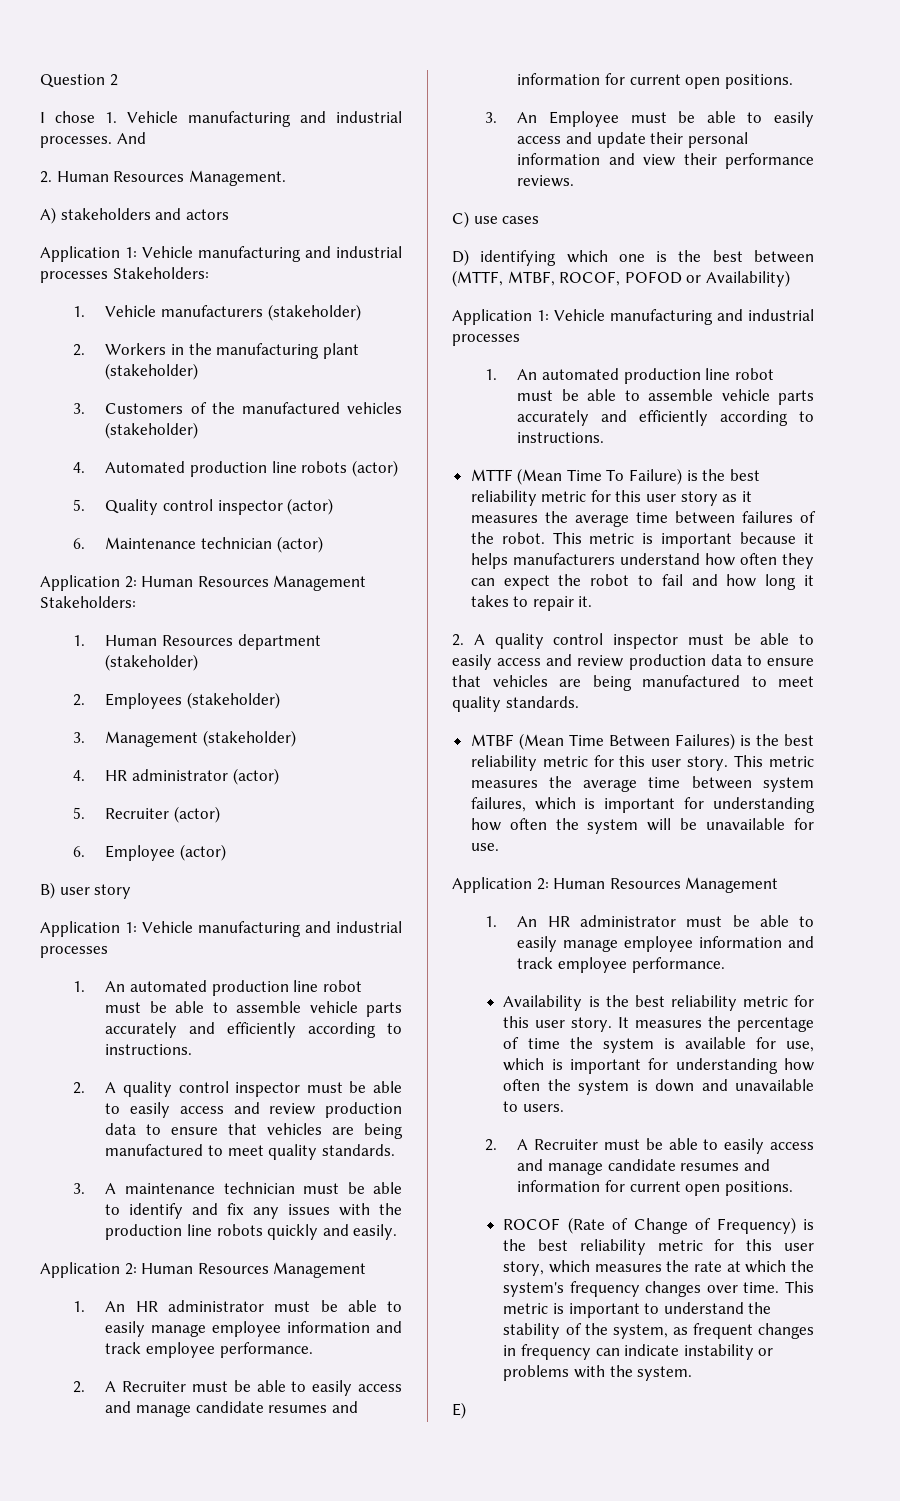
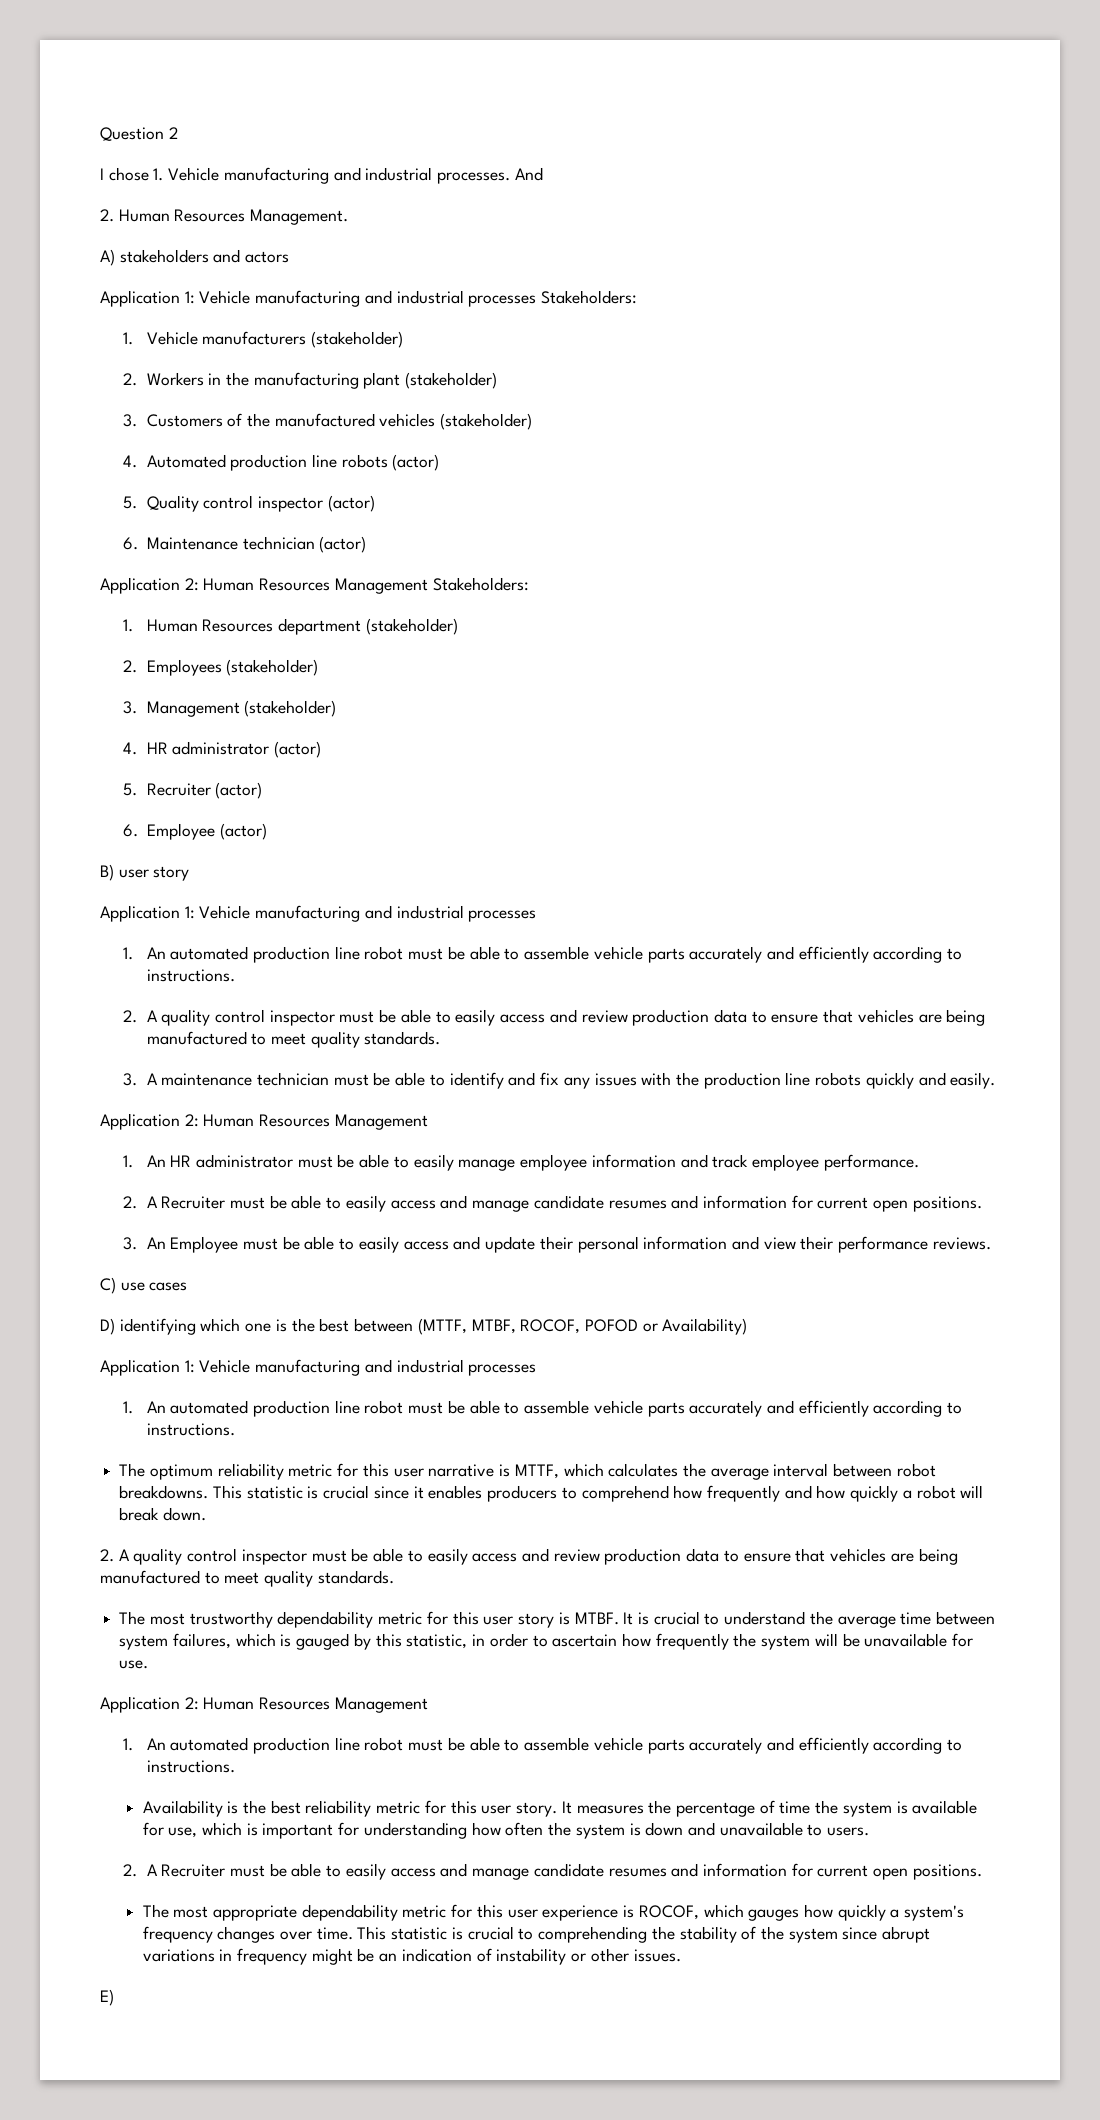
[470,468,760,485] [470,490,752,506] [470,511,816,527] [470,532,814,548] [470,553,814,569] [470,574,814,590] [470,595,593,611] MTTF (Mean Time To Failure) is the best reliability metric for this user story as it measures the average time between failures of the robot. This metric is important because it helps manufacturers understand how often they can expect the robot to fail and how long it takes to repair it. -> [119,1463,936,1480] [119,1485,984,1502] [119,1507,206,1521] The optimum reliability metric for this user narrative is MTTF, which calculates the average interval between robot breakdowns. This statistic is crucial since it enables producers to comprehend how frequently and how quickly a robot will break down.
[470,733,814,750] [470,755,814,771] [470,780,538,788] MTBF (Mean Time Between Failures) is the best reliability metric for this user story. This metric measures -> [119,1611,806,1628] The most trustworthy dependability metric for this user story is MTBF. It is crucial to understand
[604,797,815,813] [470,818,547,831] important for understanding how often -> [296,1633,729,1650] gauged by this statistic, in order to ascertain how frequently
[547,915,814,927] [517,936,814,952] [517,957,725,973] HR administrator must be able to easily manage employee information and track employee performance. -> [170,1737,963,1754] [146,1760,235,1773] automated production line robot must be able to assemble vehicle parts accurately and efficiently according to instructions.
[503,1217,814,1234] [503,1239,814,1255] [503,1260,814,1276] ROCOF (Rate of Change of Frequency) is the best reliability metric for this user story, which measures the rate at which the -> [142,1904,900,1921] The most appropriate dependability metric for this user experience is ROCOF, which gauges how quickly a
[503,1302,772,1318] [503,1323,814,1339] [503,1344,774,1360] [503,1365,693,1381] metric is important to understand the stability of the system, as frequent changes in frequency can indicate instability or problems with the system. -> [391,1926,931,1943] [142,1948,681,1965] statistic is crucial to comprehending the stability of the system since abrupt variations in frequency might be an indication of instability or other issues.

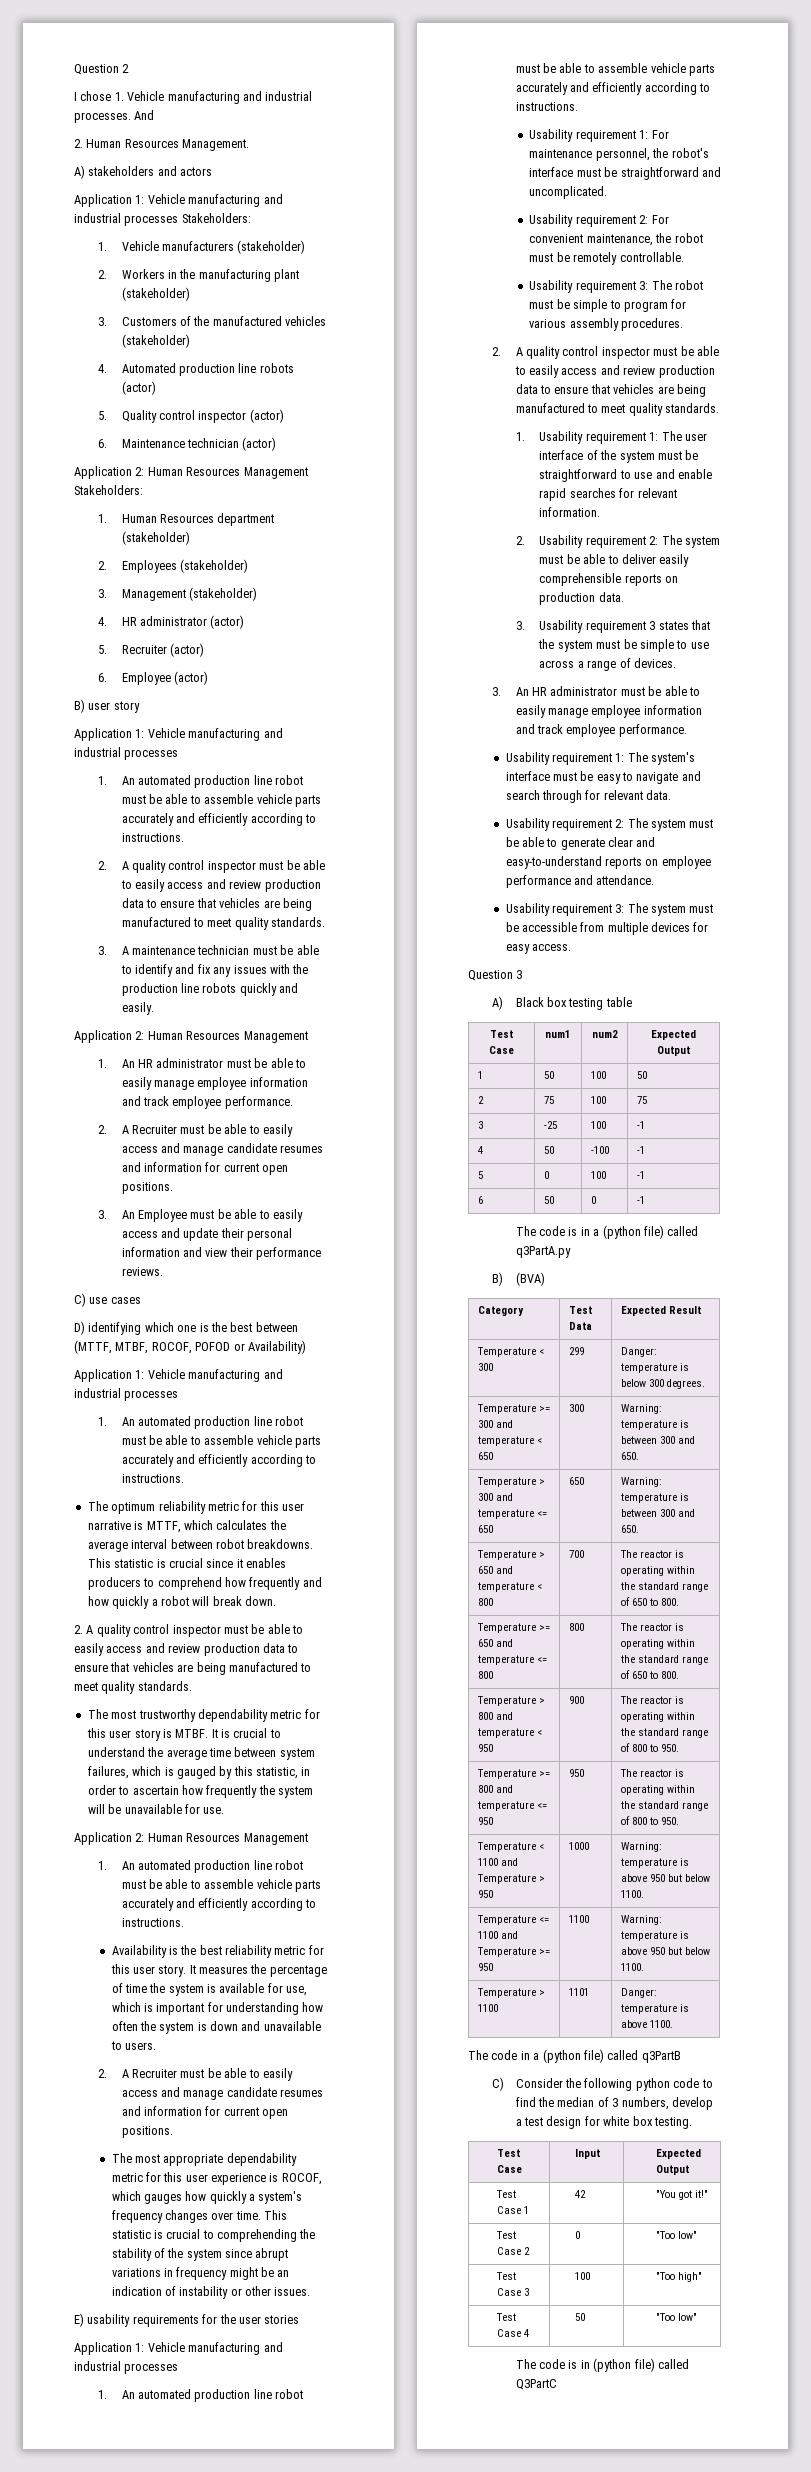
(114, 1997) none -> [87,2314,300,2327] [74,2342,283,2355] [74,2361,179,2374] [97,2389,304,2402] [515,63,715,76] [515,82,711,95] [515,102,578,111] [529,129,669,142] [529,148,709,161] [529,167,721,180] [529,186,608,199] [529,214,669,227] [529,233,703,246] [529,252,684,265] [529,280,703,293] [529,299,687,312] [529,318,684,331] [491,346,719,359] [514,365,715,378] [515,384,706,397] [515,403,720,416] [515,431,707,444] [539,450,699,463] [539,469,712,482] [539,488,677,501] [539,507,601,517] [515,535,720,548] [539,554,690,567] [539,573,679,586] [539,592,624,605] [515,620,710,633] [538,639,709,652] [539,658,676,671] [491,686,700,696] [515,705,702,718] [515,724,687,737] [505,752,696,765] [505,771,701,784] [505,790,672,803] [505,818,714,831] [505,837,656,850] [505,856,711,869] [505,875,655,888] [505,903,714,916] [505,922,709,935] [505,944,571,954] [468,970,523,981] [491,996,632,1010] [490,1030,514,1038] [489,1046,514,1054] [545,1030,571,1038] [591,1030,618,1038] [651,1030,696,1040] [657,1046,691,1056] [477,1071,483,1079] [543,1071,554,1079] [590,1071,606,1079] [636,1071,647,1079] [477,1096,484,1104] [543,1096,554,1104] [590,1096,606,1104] [636,1096,647,1104] [477,1121,483,1129] [543,1121,557,1129] [590,1121,606,1129] [636,1121,645,1129] [477,1146,483,1154] [543,1146,554,1154] [590,1146,609,1154] [636,1146,645,1154] [477,1171,483,1179] [543,1171,549,1179] [590,1171,606,1179] [636,1171,645,1179] [477,1196,483,1204] [543,1196,554,1204] [590,1196,596,1204] [636,1196,645,1204] [515,1225,699,1239] [515,1246,571,1258] [491,1272,545,1286] [477,1306,524,1316] [568,1306,593,1314] [568,1322,592,1330] [620,1306,702,1316] [476,1347,544,1357] [477,1363,493,1371] [568,1347,584,1355] [620,1347,657,1357] [620,1363,689,1373] [620,1379,705,1389] [476,1404,550,1414] [477,1420,513,1428] [477,1436,542,1446] [477,1452,493,1460] [568,1404,584,1412] [620,1404,662,1414] [620,1420,689,1430] [620,1436,695,1444] [620,1452,639,1460] [476,1477,545,1487] [477,1493,513,1501] [477,1509,547,1519] [477,1525,493,1533] [568,1477,584,1485] [620,1477,662,1487] [620,1493,689,1503] [620,1509,695,1517] [620,1525,639,1533] [476,1550,545,1560] [477,1566,513,1574] [477,1582,542,1592] [477,1598,493,1606] [568,1550,584,1558] [619,1550,684,1558] [620,1566,695,1576] [620,1582,708,1592] [620,1597,679,1606] [476,1623,550,1633] [477,1639,513,1647] [477,1655,547,1665] [477,1671,493,1679] [568,1623,584,1631] [619,1623,684,1631] [620,1639,695,1649] [620,1655,708,1665] [620,1670,679,1679] [476,1696,545,1706] [477,1712,513,1720] [477,1728,542,1738] [477,1744,493,1752] [568,1696,584,1704] [619,1696,684,1704] [620,1712,695,1722] [620,1728,708,1738] [620,1743,679,1752] [476,1769,550,1779] [477,1785,513,1793] [477,1801,547,1811] [477,1817,493,1825] [568,1769,584,1777] [619,1769,684,1777] [620,1785,695,1795] [620,1801,708,1811] [620,1816,679,1825] [476,1842,544,1852] [477,1858,518,1866] [476,1874,545,1884] [477,1890,493,1898] [568,1842,589,1850] [620,1842,662,1852] [620,1858,689,1868] [620,1874,710,1882] [620,1890,644,1898] [476,1915,549,1925] [477,1931,518,1939] [476,1947,550,1957] [477,1963,493,1971] [568,1915,589,1923] [620,1915,662,1925] [620,1931,689,1941] [620,1947,710,1955] [620,1963,644,1971] [476,1988,545,1998] [477,2004,498,2012] [568,1988,589,1996] [620,1988,657,1998] [620,2004,689,2014] [620,2020,673,2028] [468,2049,681,2063] [491,2077,713,2091] [515,2097,713,2110] [515,2116,692,2129] [496,2149,521,2157] [496,2165,522,2173] [575,2149,602,2159] [656,2149,702,2159] [656,2165,691,2175] [495,2190,516,2198] [496,2206,529,2214] [575,2190,587,2198] [656,2190,709,2200] [495,2231,516,2239] [496,2247,530,2255] [575,2231,581,2239] [656,2231,698,2239] [495,2272,516,2280] [496,2288,529,2296] [575,2272,591,2280] [656,2272,703,2282] [495,2313,516,2321] [496,2329,529,2337] [575,2313,586,2321] [656,2313,698,2321] [515,2358,689,2372] [515,2379,557,2390] usability requirements for the user stories // Application 1: Vehicle manufacturing and industrial processes // 1. An automated production line robot must be able to assemble vehicle parts accurately and efficiently according to instructions. // Usability requirement 1: For maintenance personnel, the robot's interface must be straightforward and uncomplicated. // Usability requirement 2: For convenient maintenance, the robot must be remotely controllable. // Usability requirement 3: The robot must be simple to program for various assembly procedures. // 2. A quality control inspector must be able to easily access and review production data to ensure that vehicles are being manufactured to meet quality standards. // 1. Usability requirement 1: The user interface of the system must be straightforward to use and enable rapid searches for relevant information. // 2. Usability requirement 2: The system must be able to deliver easily comprehensible reports on production data. // 3. Usability requirement 3 states that the system must be simple to use across a range of devices. // 3. An HR administrator must be able to easily manage employee information and track employee performance. // Usability requirement 1: The system's interface must be easy to navigate and search through for relevant data. // Usability requirement 2: The system must be able to generate clear and easy-to-understand reports on employee performance and attendance. // Usability requirement 3: The system must be accessible from multiple devices for easy access. // Question 3 // A) Black box testing table // Test Case | num1 | num2 | Expected Output // 1 | 50 | 100 | 50 // 2 | 75 | 100 | 75 // 3 | -25 | 100 | -1 // 4 | 50 | -100 | -1 // 5 | 0 | 100 | -1 // 6 | 50 | 0 | -1 // The code is in a (python file) called q3PartA.py // B) (BVA) // Category | Test Data | Expected Result // Temperature < 300 | 299 | Danger: temperature is below 300 degrees. // Temperature >= 300 and temperature < 650 | 300 | Warning: temperature is between 300 and 650. // Temperature > 300 and temperature <= 650 | 650 | Warning: temperature is between 300 and 650. // Temperature > 650 and temperature < 800 | 700 | The reactor is operating within the standard range of 650 to 800. // Temperature >= 650 and temperature <= 800 | 800 | The reactor is operating within the standard range of 650 to 800. // Temperature > 800 and temperature < 950 | 900 | The reactor is operating within the standard range of 800 to 950. // Temperature >= 800 and temperature <= 950 | 950 | The reactor is operating within the standard range of 800 to 950. // Temperature < 1100 and Temperature > 950 | 1000 | Warning: temperature is above 950 but below 1100. // Temperature <= 1100 and Temperature >= 950 | 1100 | Warning: temperature is above 950 but below 1100. // Temperature > 1100 | 1101 | Danger: temperature is above 1100. // The code in a (python file) called q3PartB // C) Consider the following python code to find the median of 3 numbers, develop a test design for white box testing. // Test Case | Input | Expected Output // Test Case 1 | 42 | "You got it!" // Test Case 2 | 0 | "Too low" // Test Case 3 | 100 | "Too high" // Test Case 4 | 50 | "Too low" // The code is in (python file) called Q3PartC

